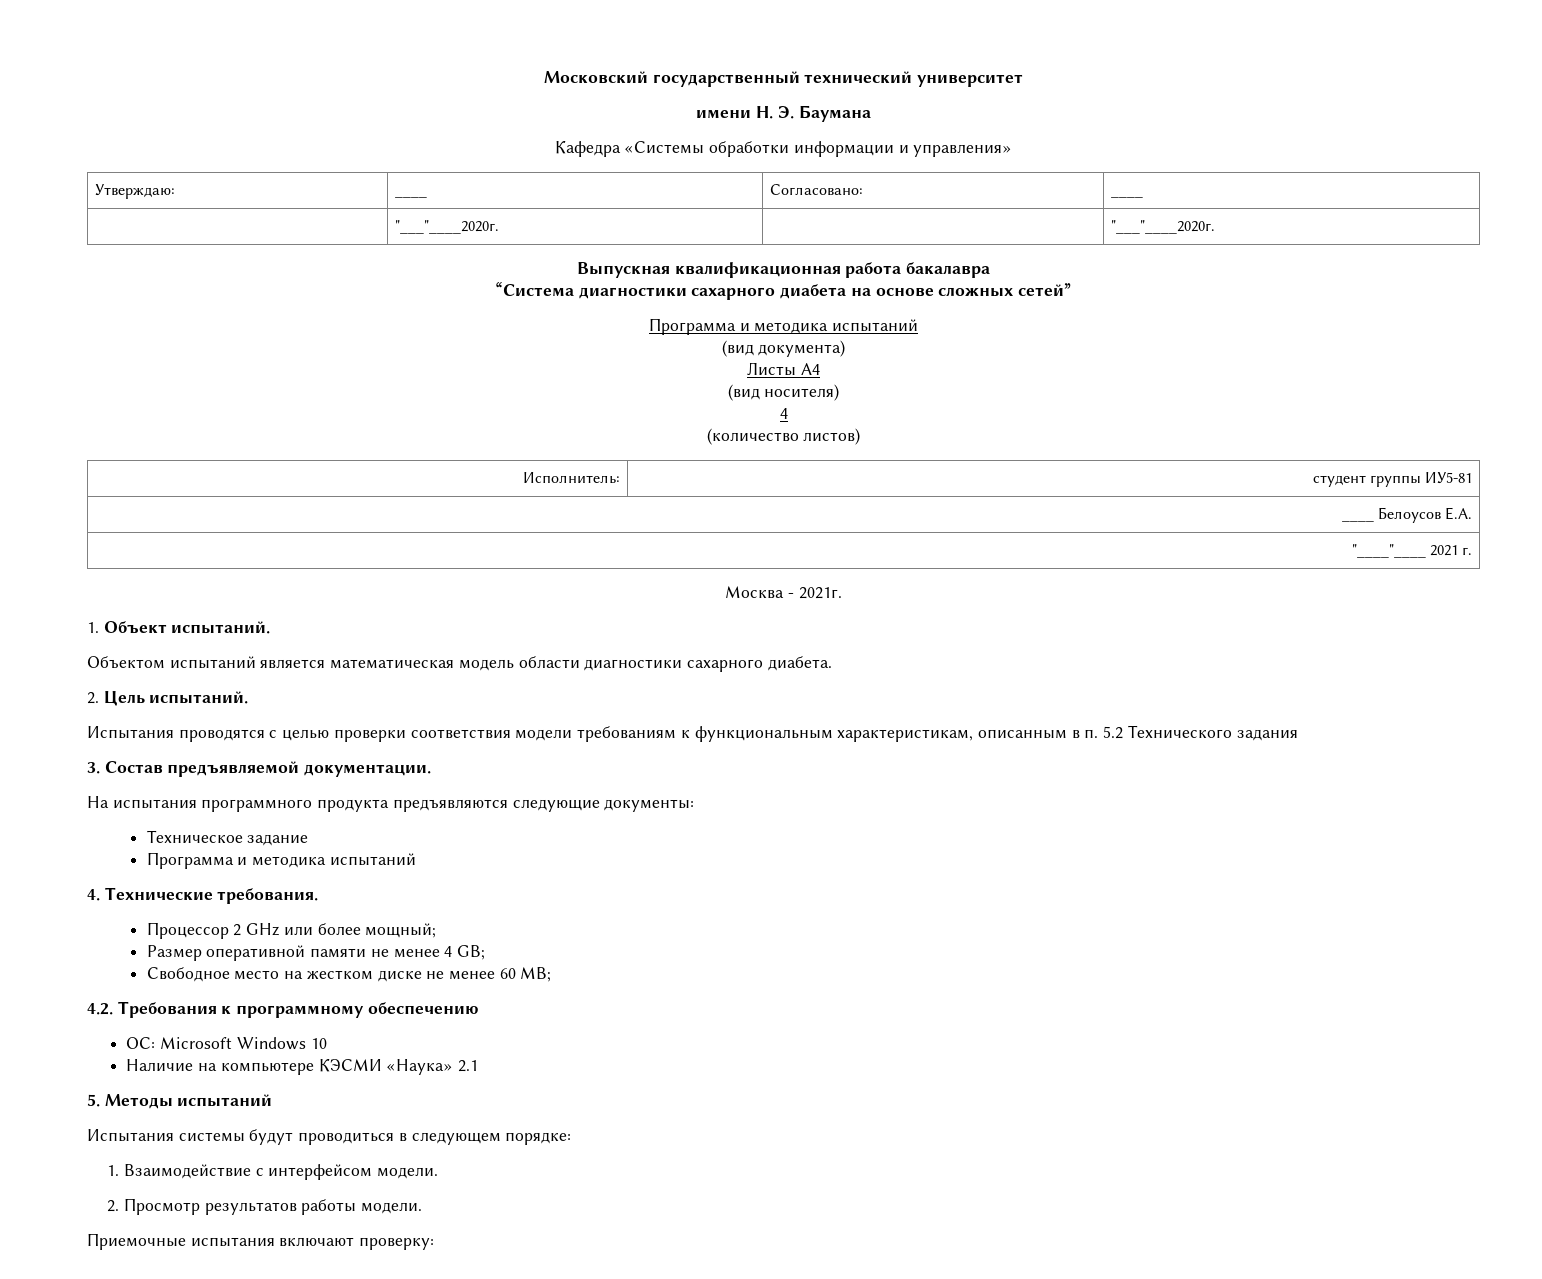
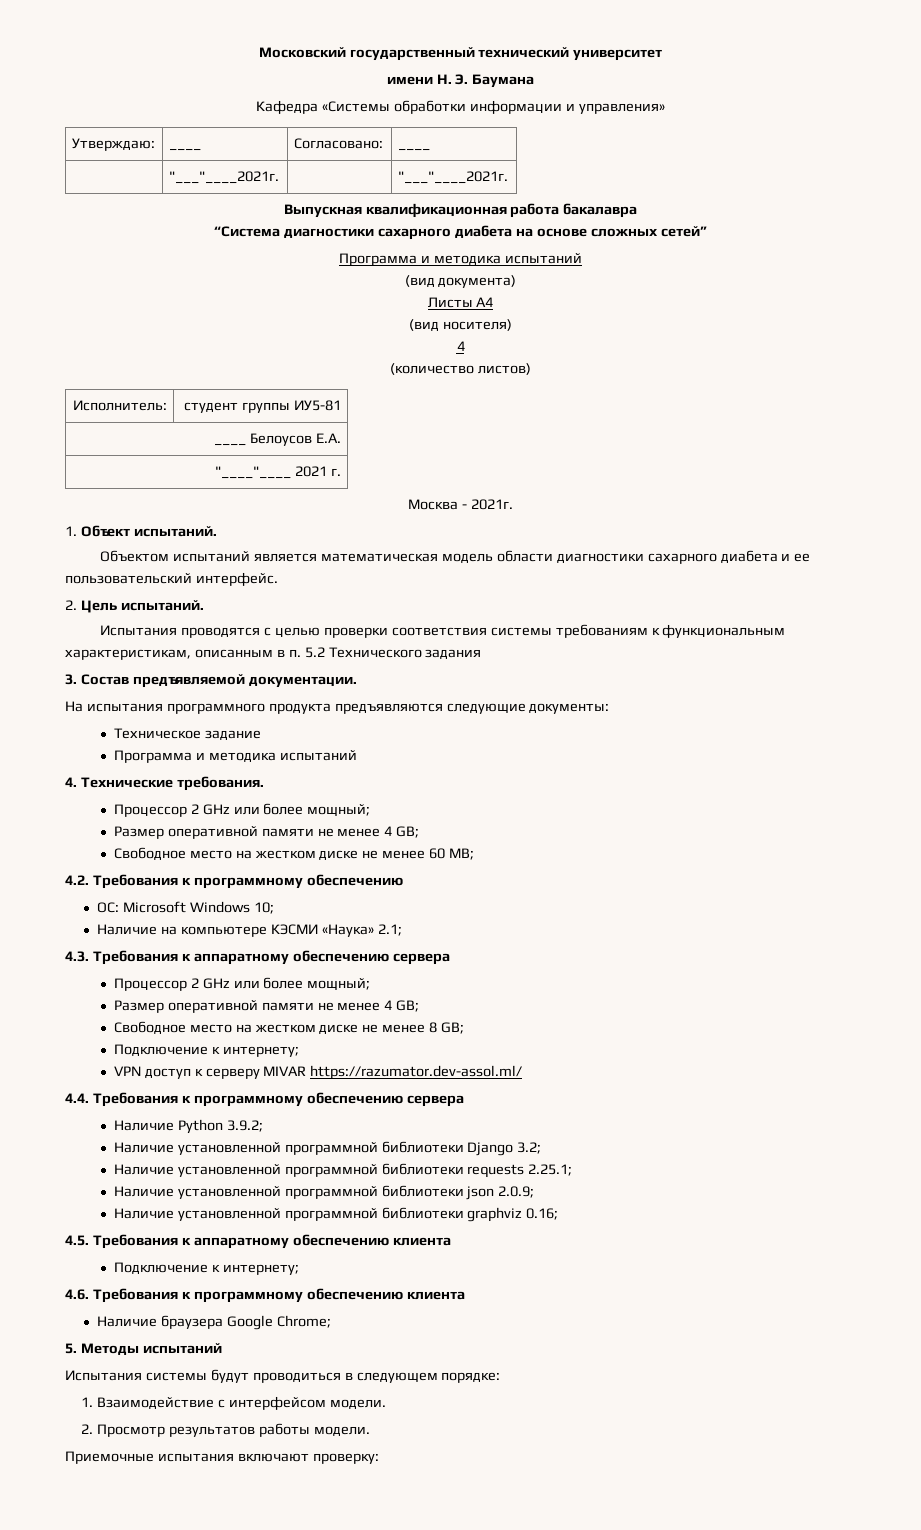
[394,220,499,234] [1110,220,1215,234] "___"____2020г. | | "___"____2020г. -> [168,171,279,184] [397,171,508,184] "___"____2021г. | | "___"____2021г.
[767,656,832,671] диабета. -> [720,550,811,563] [65,572,278,586] диабета и ее пользовательский интерфейс.
[515,729,573,741] модели -> [490,627,552,636] системы
[310,1038,327,1049] 10 -> [254,902,275,914] 10;
[458,1060,479,1072] 2.1 -> [377,924,402,936] [65,950,450,965] [113,977,371,991] [113,1000,420,1013] [113,1021,465,1034] [113,1044,299,1057] [113,1065,523,1080] [65,1092,464,1107] [113,1119,263,1134] [113,1141,542,1156] [113,1163,573,1178] [113,1185,535,1200] [113,1207,559,1222] [65,1234,451,1249] [113,1262,299,1275] [65,1288,465,1303] [97,1315,332,1330] 2.1; // 4.3. Требования к аппаратному обеспечению сервера // Процессор 2 GHz или более мощный; // Размер оперативной памяти не менее 4 GB; // Свободное место на жестком диске не менее 8 GB; // Подключение к интернету; // VPN доступ к серверу MIVAR https://razumator.dev-assol.ml/ // 4.4. Требования к программному обеспечению сервера // Наличие Python 3.9.2; // Наличие установленной программной библиотеки Django 3.2; // Наличие установленной программной библиотеки requests 2.25.1; // Наличие установленной программной библиотеки json 2.0.9; // Наличие установленной программной библиотеки graphviz 0.16; // 4.5. Требования к аппаратному обеспечению клиента // Подключение к интернету; // 4.6. Требования к программному обеспечению клиента // Наличие браузера Google Chrome;

